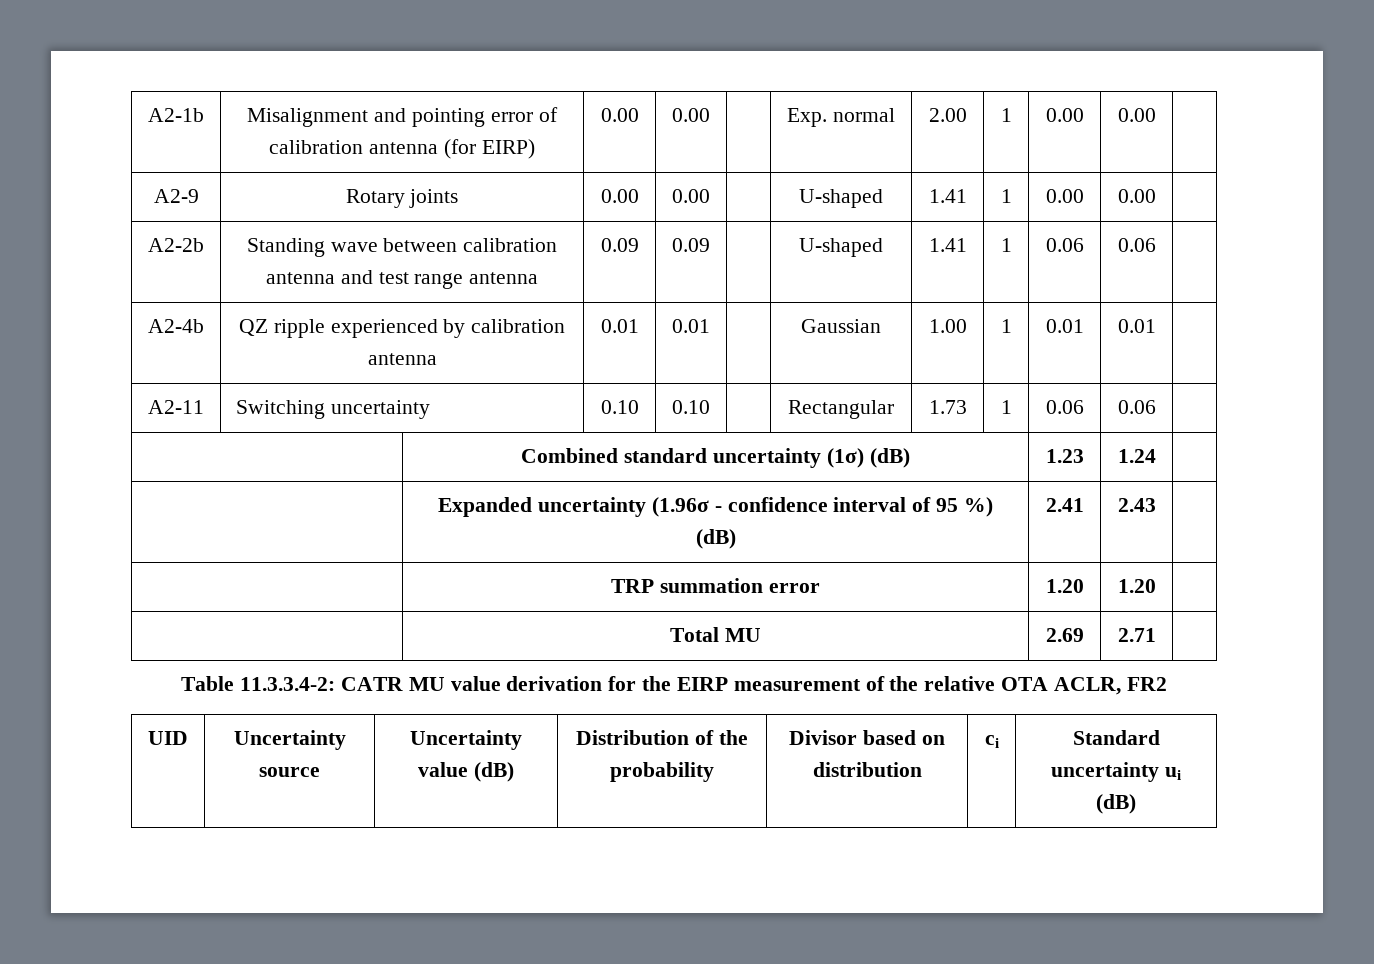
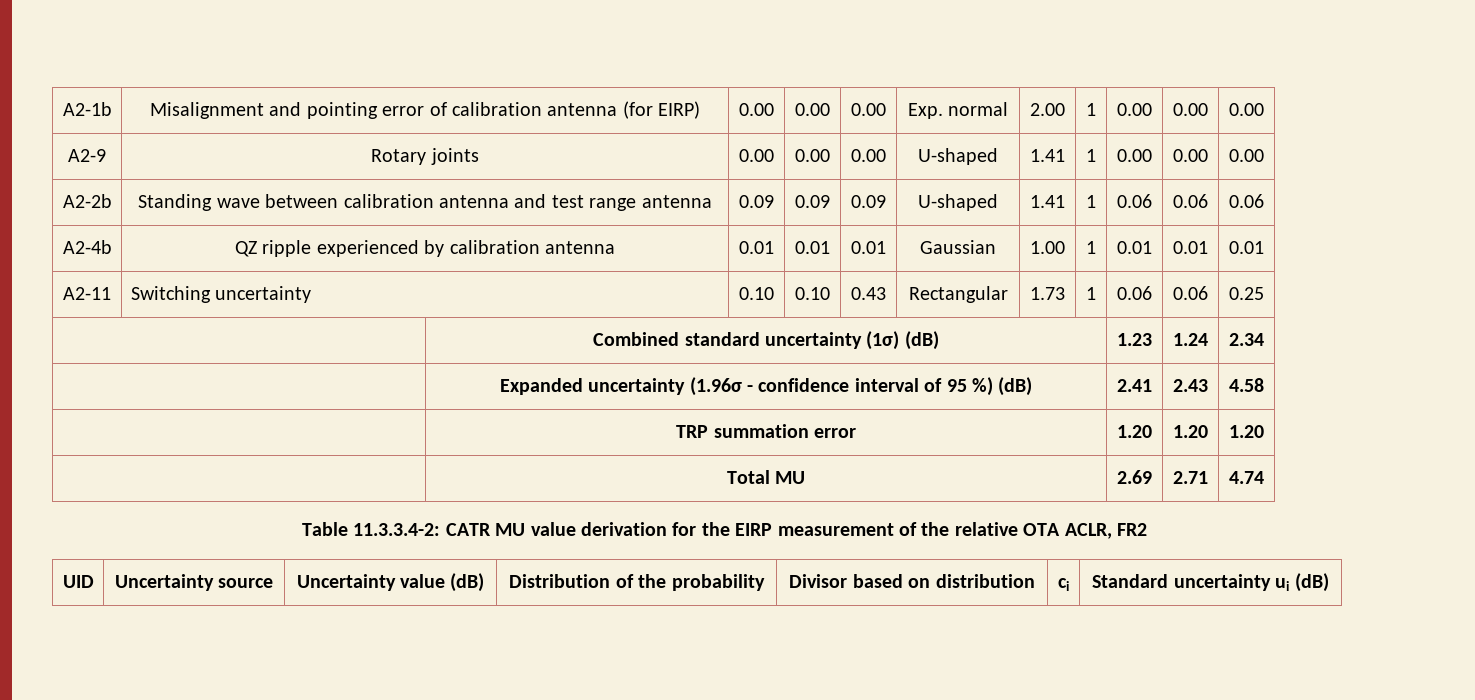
(710, 115) none -> [851,103,886,116] 0.00
(1156, 115) none -> [1229,103,1264,116] 0.00
(710, 196) none -> [851,149,886,162] 0.00
(1156, 196) none -> [1229,149,1264,162] 0.00
(710, 245) none -> [851,195,886,208] 0.09
(1156, 245) none -> [1229,194,1264,208] 0.06
(710, 326) none -> [851,241,886,254] 0.01
(1156, 326) none -> [1229,241,1264,254] 0.01
(710, 407) none -> [851,287,886,300] 0.43
(1156, 407) none -> [1229,287,1264,300] 0.25
(1156, 456) none -> [1229,333,1264,346] 2.34
(1156, 505) none -> [1229,378,1264,392] 4.58
(1156, 586) none -> [1229,425,1264,438] 1.20
(1156, 635) none -> [1229,471,1264,484] 4.74

